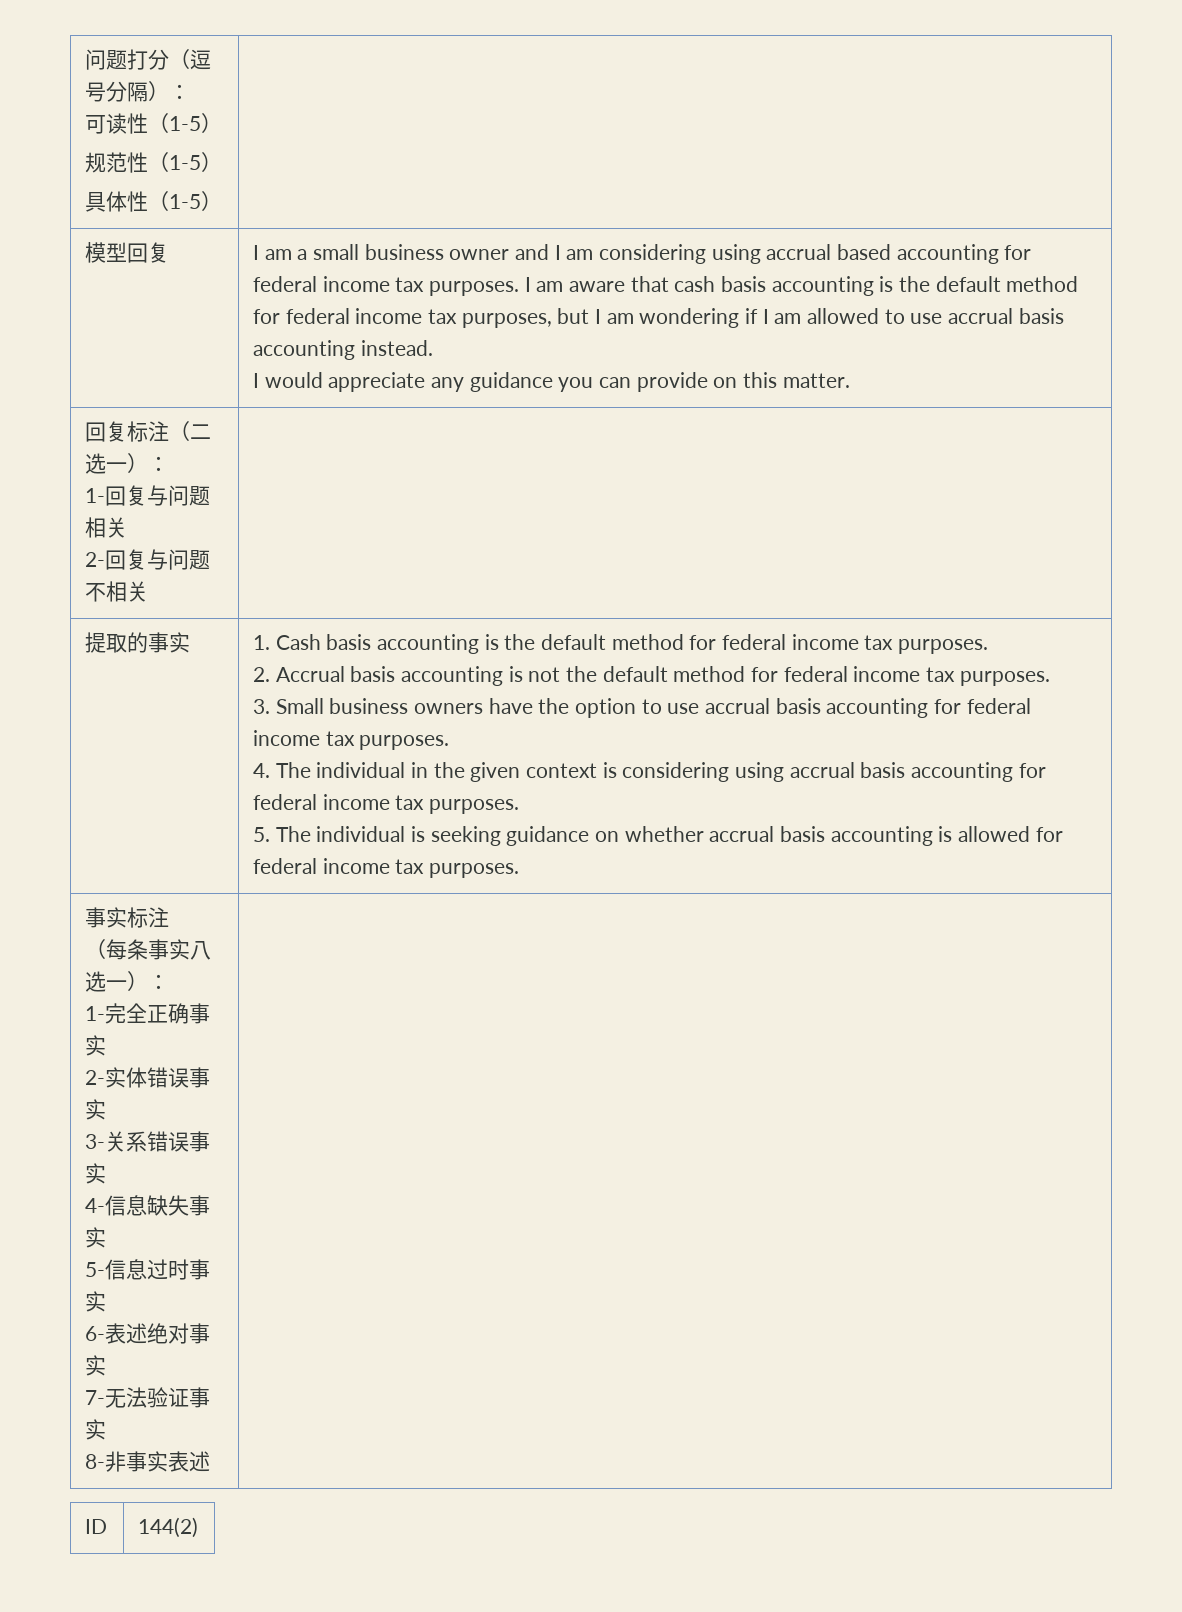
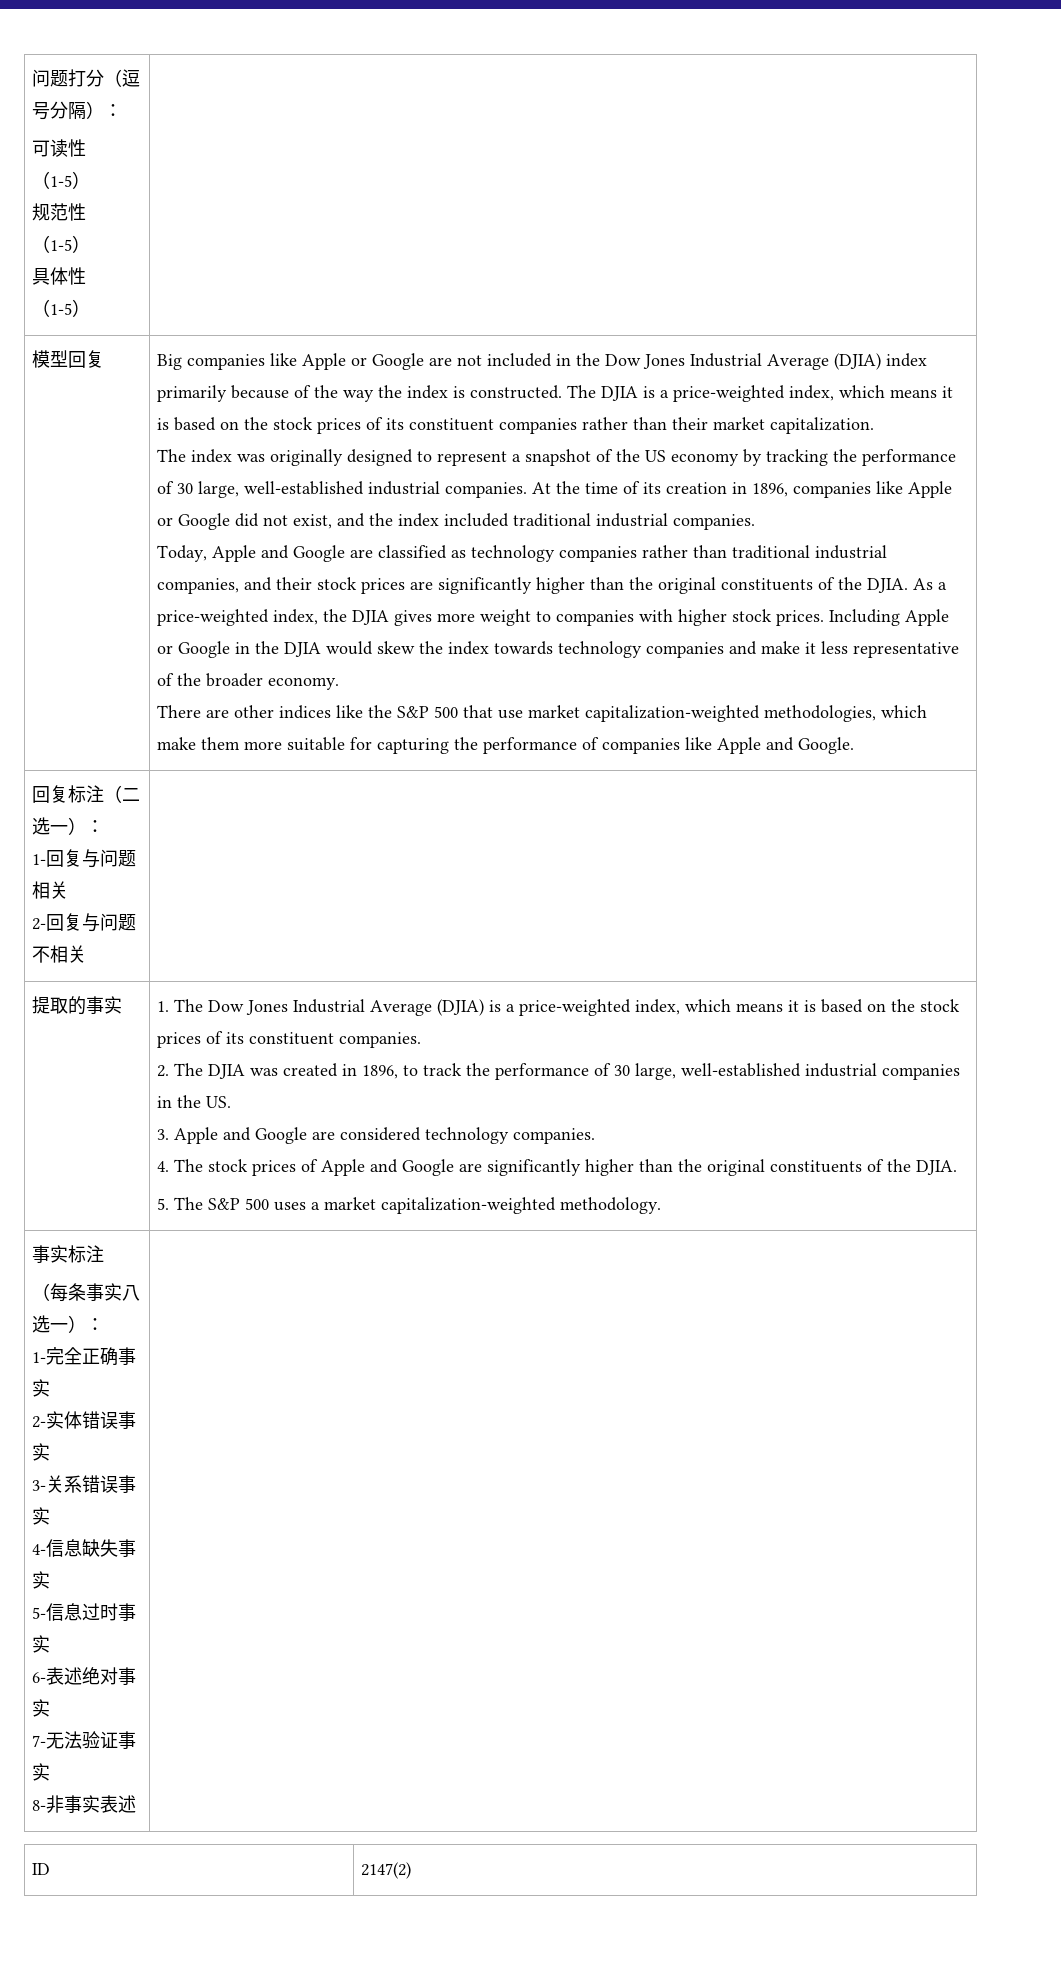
[253,244,1032,264] [253,276,1079,296] [253,308,1064,328] [253,340,433,360] [253,372,850,392] I am a small business owner and I am considering using accrual based accounting for federal income tax purposes. I am aware that cash basis accounting is the default method for federal income tax purposes, but I am wondering if I am allowed to use accrual basis accounting instead. // I would appreciate any guidance you can provide on this matter. -> [157,353,928,370] [157,385,954,402] [157,417,875,434] [157,449,957,466] [157,481,953,498] [157,513,756,530] [157,545,888,562] [157,577,948,594] [157,609,950,626] [157,641,960,658] [157,673,340,690] [157,705,928,722] [157,737,855,754] Big companies like Apple or Google are not included in the Dow Jones Industrial Average (DJIA) index primarily because of the way the index is constructed. The DJIA is a price-weighted index, which means it is based on the stock prices of its constituent companies rather than their market capitalization. // The index was originally designed to represent a snapshot of the US economy by tracking the performance of 30 large, well-established industrial companies. At the time of its creation in 1896, companies like Apple or Google did not exist, and the index included traditional industrial companies. // Today, Apple and Google are classified as technology companies rather than traditional industrial companies, and their stock prices are significantly higher than the original constituents of the DJIA. As a price-weighted index, the DJIA gives more weight to companies with higher stock prices. Including Apple or Google in the DJIA would skew the index towards technology companies and make it less representative of the broader economy. // There are other indices like the S&P 500 that use market capitalization-weighted methodologies, which make them more suitable for capturing the performance of companies like Apple and Google.
[275,634,989,654] [253,666,1050,686] [253,698,1031,718] [253,730,450,750] [253,762,1046,782] [253,794,520,814] [253,826,1063,846] [253,858,520,878] Cash basis accounting is the default method for federal income tax purposes. // 2. Accrual basis accounting is not the default method for federal income tax purposes. // 3. Small business owners have the option to use accrual basis accounting for federal income tax purposes. // 4. The individual in the given context is considering using accrual basis accounting for federal income tax purposes. // 5. The individual is seeking guidance on whether accrual basis accounting is allowed for federal income tax purposes. -> [174,999,961,1016] [157,1031,422,1048] [157,1063,961,1080] [157,1095,232,1108] [157,1127,596,1144] [157,1159,958,1176] [157,1197,662,1214] The Dow Jones Industrial Average (DJIA) is a price-weighted index, which means it is based on the stock prices of its constituent companies. // 2. The DJIA was created in 1896, to track the performance of 30 large, well-established industrial companies in the US. // 3. Apple and Google are considered technology companies. // 4. The stock prices of Apple and Google are significantly higher than the original constituents of the DJIA. // 5. The S&P 500 uses a market capitalization-weighted methodology.
[138,1517,199,1538] 144(2) -> [361,1862,412,1879] 2147(2)

